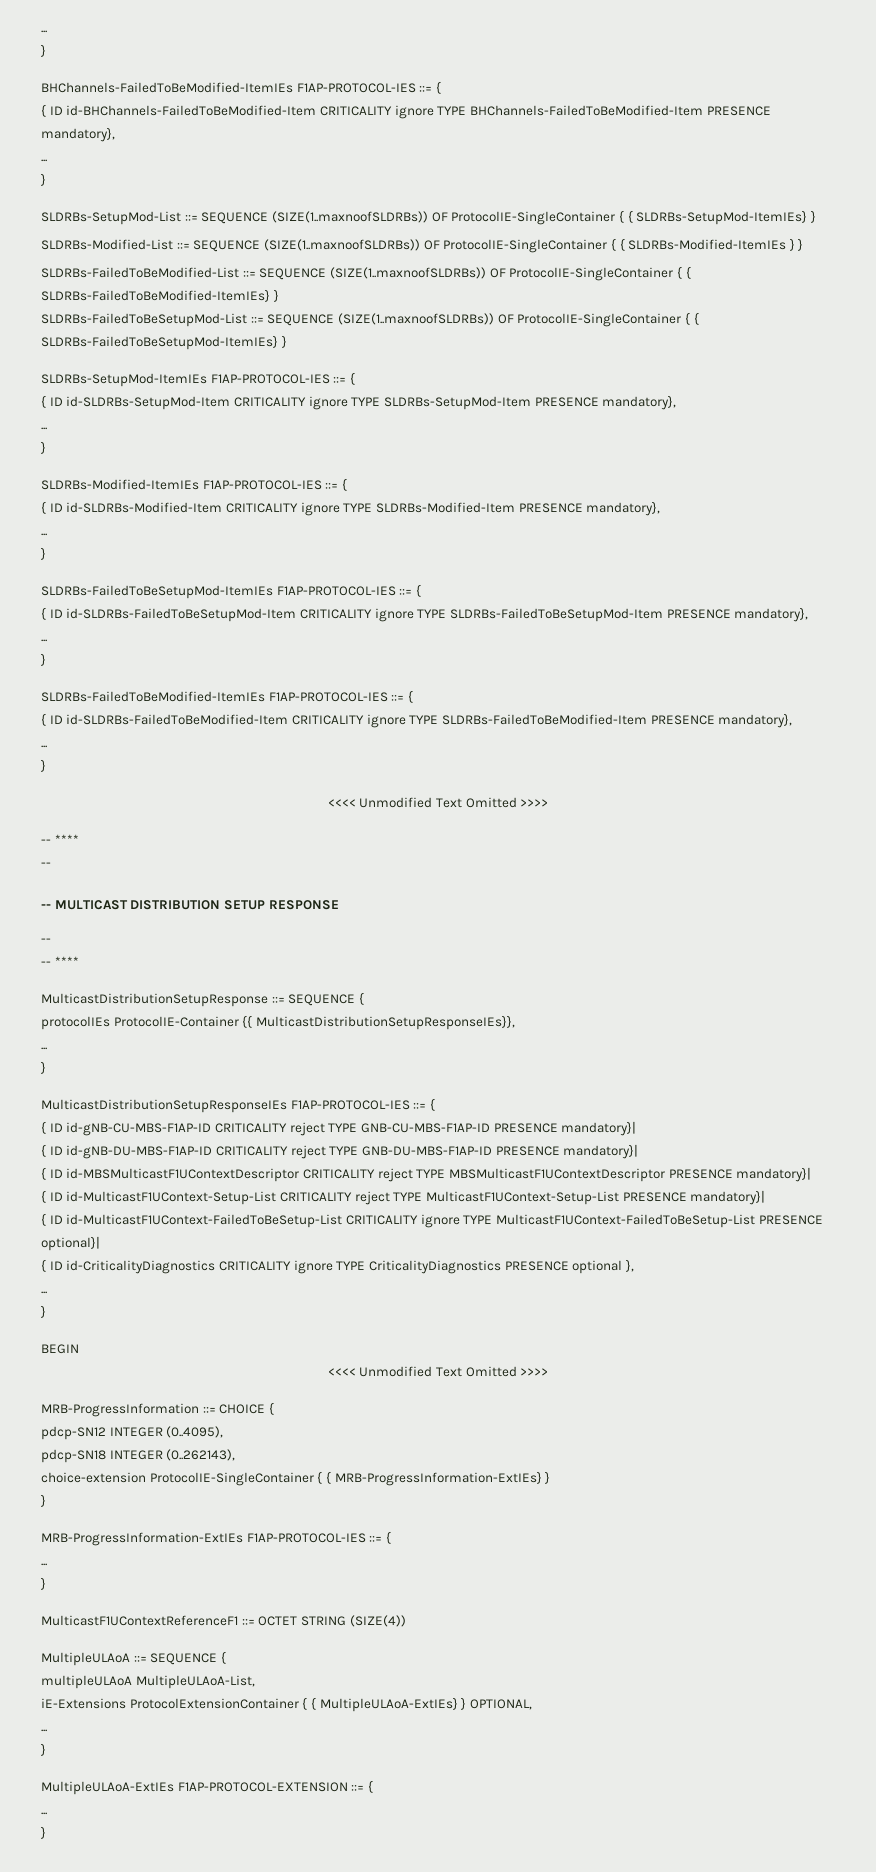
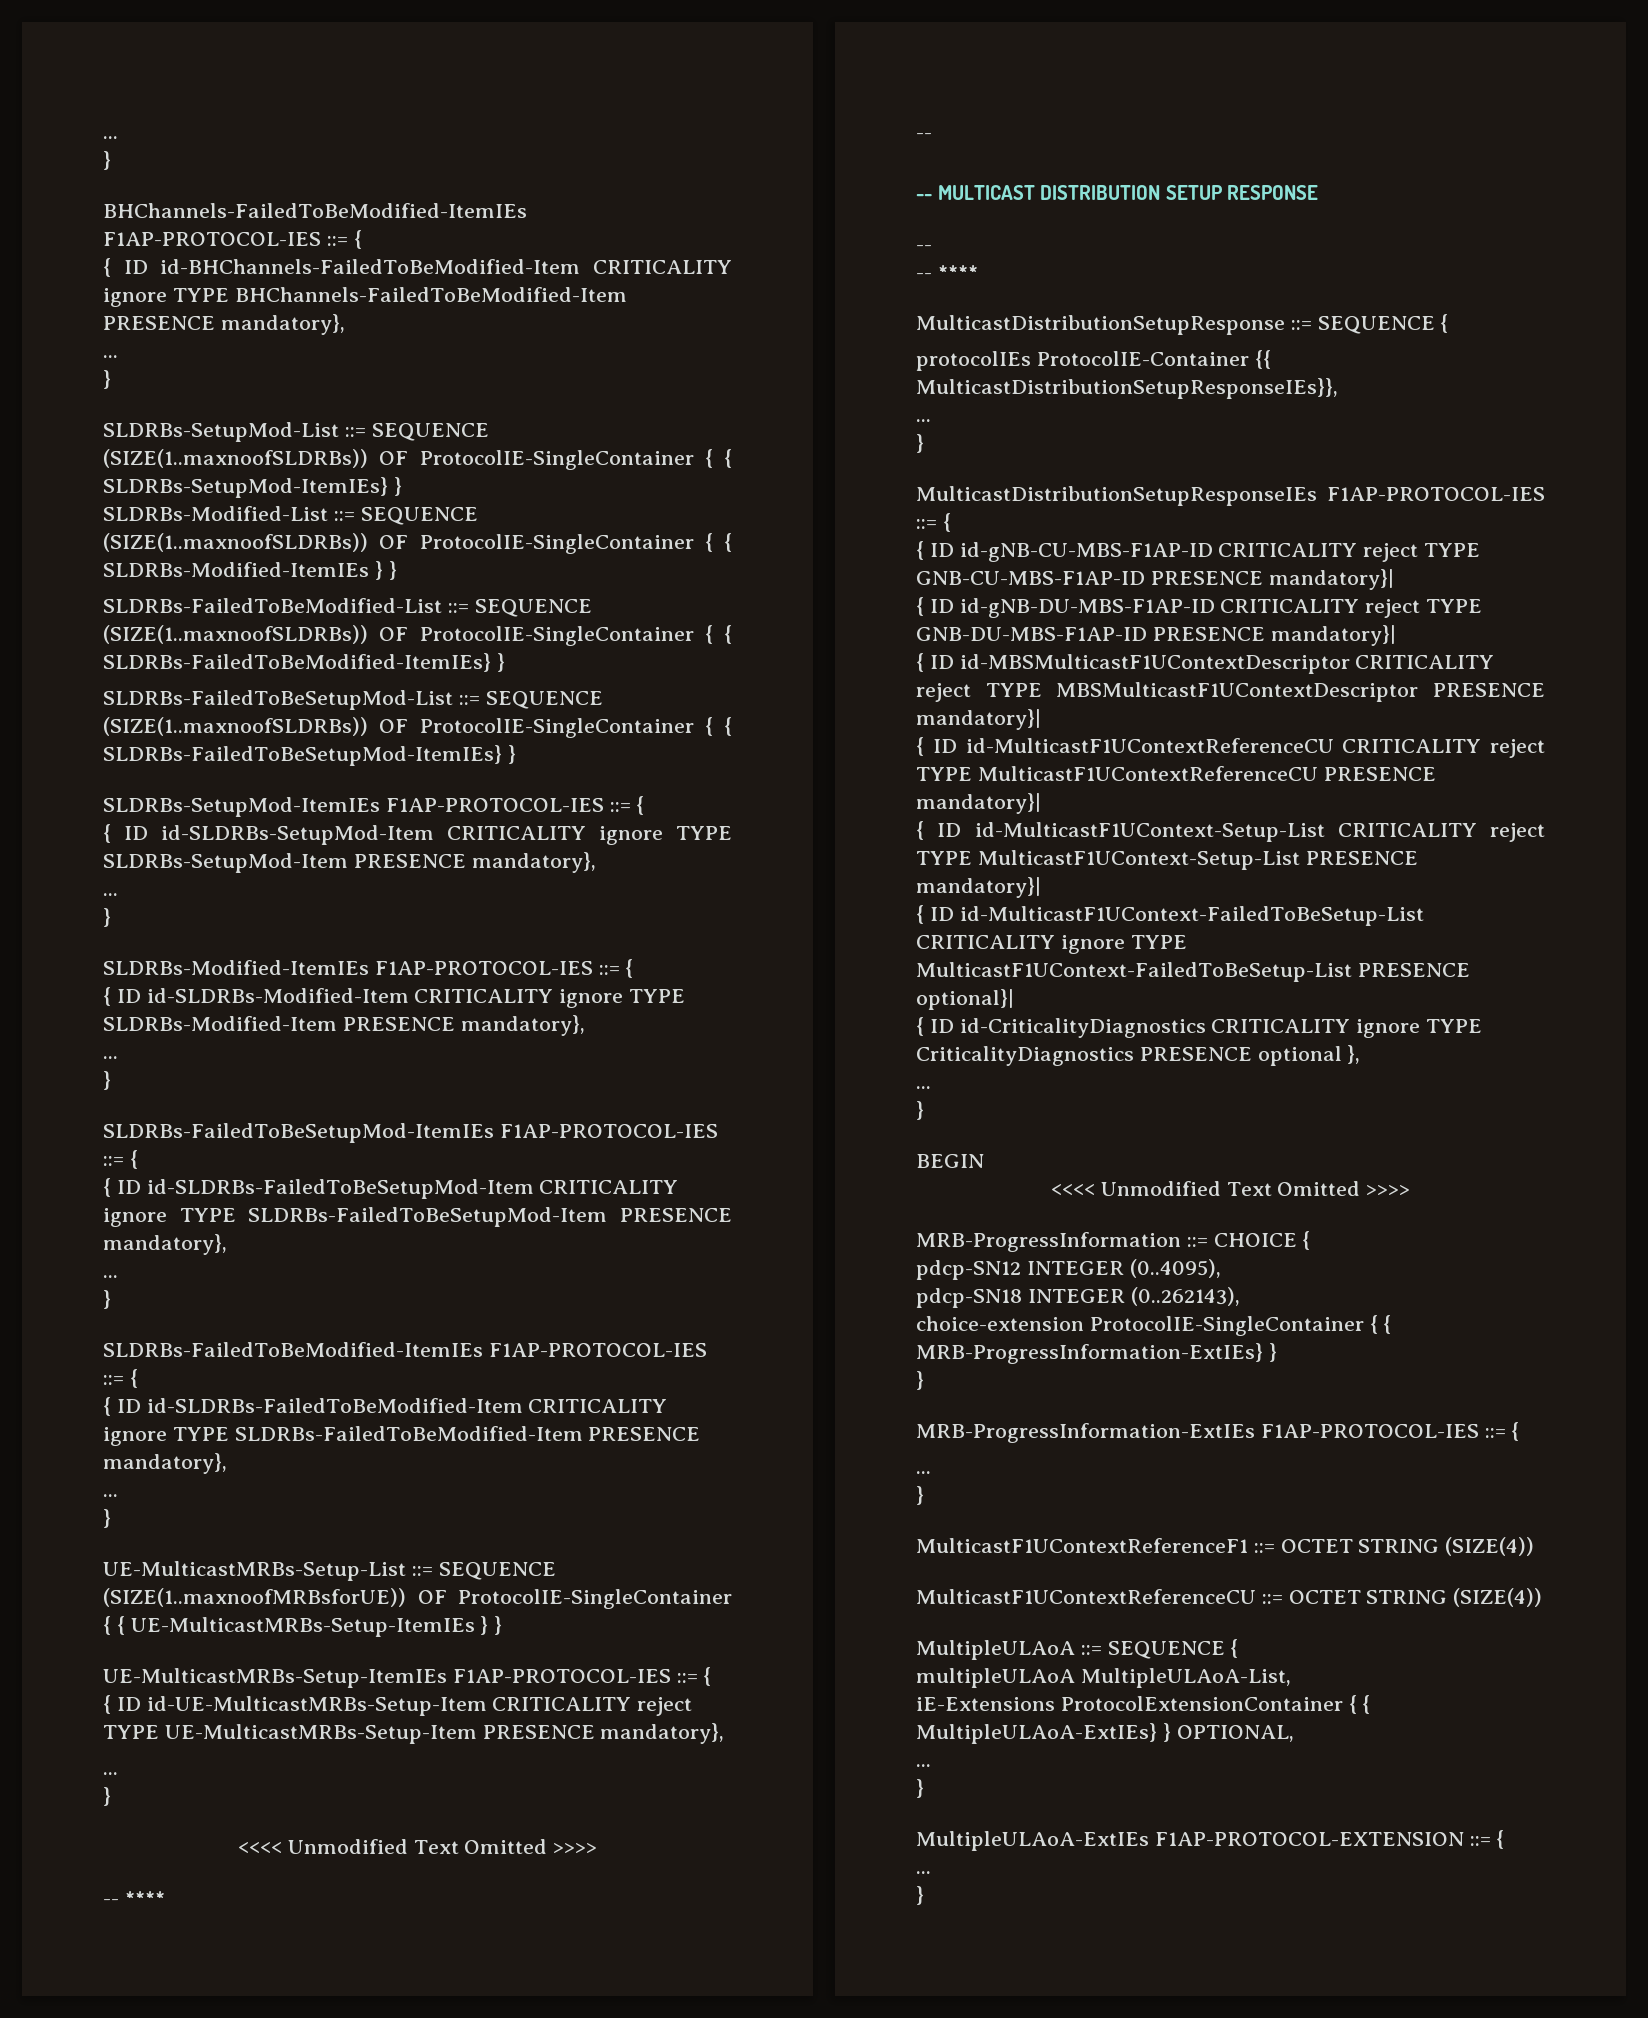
(46, 765) none -> [103,1561,556,1581] [103,1588,732,1609] [103,1616,503,1637] [103,1667,712,1688] [103,1695,693,1716] [103,1723,725,1744] [103,1772,118,1775] [103,1787,111,1806] // UE-MulticastMRBs-Setup-List ::= SEQUENCE (SIZE(1..maxnoofMRBsforUE)) OF ProtocolIE-SingleContainer { { UE-MulticastMRBs-Setup-ItemIEs } } // UE-MulticastMRBs-Setup-ItemIEs F1AP-PROTOCOL-IES ::= { // { ID id-UE-MulticastMRBs-Setup-Item CRITICALITY reject TYPE UE-MulticastMRBs-Setup-Item PRESENCE mandatory}, // ... // }
(812, 1174) none -> [916,737,1545,758] [916,766,1436,781] [916,793,1041,814] // { ID id-MulticastF1UContextReferenceCU CRITICALITY reject TYPE MulticastF1UContextReferenceCU PRESENCE mandatory}|
(406, 1621) none -> [916,1588,1543,1607] // MulticastF1UContextReferenceCU ::= OCTET STRING (SIZE(4))

